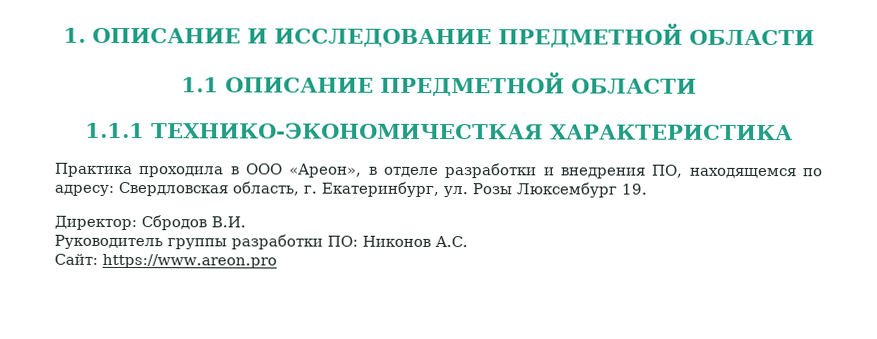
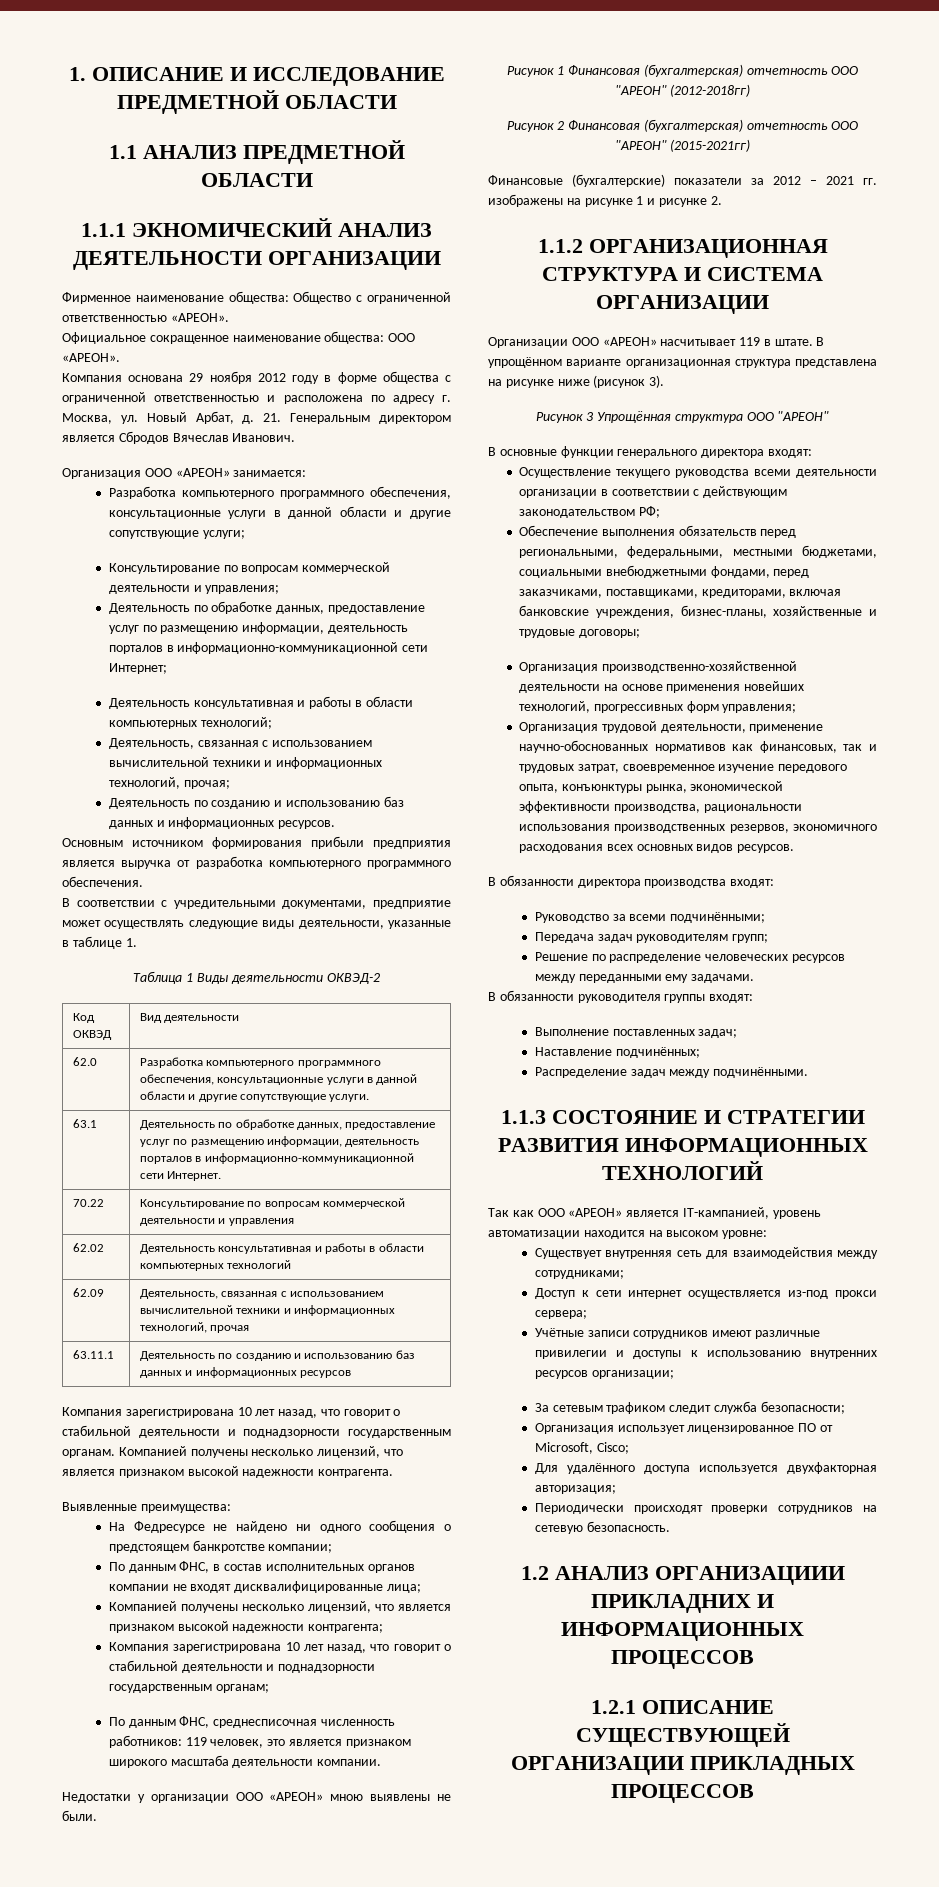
[225,77,374,93] ОПИСАНИЕ -> [142,145,237,159] АНАЛИЗ
[151,122,793,141] [54,162,824,179] [54,181,647,198] [54,215,246,231] [54,234,468,250] [54,253,277,269] ТЕХНИКО-ЭКОНОМИЧЕСТКАЯ ХАРАКТЕРИСТИКА // Практика проходила в ООО «Ареон», в отделе разработки и внедрения ПО, находящемся по адресу: Свердловская область, г. Екатеринбург, ул. Розы Люксембург 19. // Директор: Сбродов В.И. // Руководитель группы разработки ПО: Никонов А.С. // Сайт: https://www.areon.pro -> [132,218,432,237] [72,251,441,270] [62,291,452,304] [62,313,229,322] [62,331,416,344] [62,353,120,362] [62,371,452,384] [62,392,452,404] [62,411,451,424] [62,431,296,444] [62,468,307,479] [108,486,451,499] [108,506,451,519] [108,530,245,539] [108,562,391,574] [108,585,280,594] [108,601,426,614] [108,622,409,634] [108,642,429,654] [108,663,167,674] [108,696,413,709] [108,717,272,729] [108,738,373,749] [108,757,383,769] [108,777,230,789] [108,796,404,809] [108,817,336,829] [62,836,451,849] [62,856,452,869] [62,876,143,887] [62,898,451,909] [62,920,451,929] [62,936,137,949] [133,971,380,984] [72,1013,95,1023] [72,1030,112,1040] [139,1013,240,1023] [72,1057,97,1066] [139,1057,381,1068] [139,1074,418,1085] [139,1091,370,1102] [72,1119,97,1128] [139,1119,436,1130] [139,1136,420,1147] [139,1153,414,1164] [139,1171,222,1181] [72,1199,104,1207] [139,1198,405,1209] [139,1218,294,1226] [72,1243,104,1252] [139,1243,424,1254] [139,1260,292,1271] [72,1288,104,1297] [139,1289,384,1299] [139,1305,395,1316] [139,1322,250,1333] [72,1350,114,1359] [139,1350,415,1361] [139,1367,351,1378] [62,1407,401,1418] [62,1425,451,1438] [62,1446,403,1458] [62,1466,394,1478] [62,1502,231,1513] [108,1520,451,1533] [108,1540,333,1553] [108,1561,415,1573] [108,1581,422,1593] [108,1601,451,1613] [108,1621,384,1633] [108,1642,451,1653] [108,1660,376,1673] [108,1684,269,1693] [108,1716,396,1728] [108,1735,411,1748] [108,1755,382,1768] [62,1792,451,1803] [62,1810,97,1821] [506,64,859,77] [614,84,751,97] [506,119,859,132] [614,139,751,152] [488,174,877,187] [488,194,722,207] [537,239,828,258] [542,267,823,281] [596,295,769,314] [488,337,825,348] [488,357,877,368] [488,375,665,388] [535,411,830,423] [488,446,812,458] [519,467,877,478] [519,486,788,498] [519,506,660,518] [519,525,797,538] [519,545,877,558] [519,565,810,578] [519,589,842,598] [519,605,877,618] [519,629,640,638] [519,661,797,673] [519,681,805,693] [519,701,797,713] [519,721,824,733] [519,740,877,753] [519,764,848,773] [519,781,784,793] [519,801,802,813] [519,824,877,833] [519,844,795,853] [488,875,775,888] [534,912,766,923] [534,932,769,943] [534,952,846,963] [534,974,755,983] [488,990,754,1003] [534,1027,738,1038] [534,1047,700,1058] [534,1067,809,1078] [500,1110,865,1124] [497,1138,868,1157] [602,1161,763,1180] [488,1207,821,1219] [488,1230,768,1239] [534,1247,878,1259] [534,1270,624,1279] [534,1288,877,1299] [534,1310,587,1319] [534,1328,821,1339] [534,1350,877,1359] [534,1370,674,1379] [534,1401,845,1414] [534,1423,834,1434] [534,1442,629,1454] [534,1462,877,1474] [534,1485,616,1494] [534,1503,877,1514] [534,1521,670,1534] [520,1566,845,1585] [591,1594,774,1613] [561,1622,804,1641] [611,1650,754,1669] [591,1700,774,1714] [575,1723,790,1747] [510,1756,855,1775] [611,1784,754,1803] ЭКНОМИЧЕСКИЙ АНАЛИЗ ДЕЯТЕЛЬНОСТИ ОРГАНИЗАЦИИ // Фирменное наименование общества: Общество с ограниченной ответственностью «АРЕОН». // Официальное сокращенное наименование общества: ООО «АРЕОН». // Компания основана 29 ноября 2012 году в форме общества с ограниченной ответственностью и расположена по адресу г. Москва, ул. Новый Арбат, д. 21. Генеральным директором является Сбродов Вячеслав Иванович. // Организация ООО «АРЕОН» занимается: // Разработка компьютерного программного обеспечения, консультационные услуги в данной области и другие сопутствующие услуги; // Консультирование по вопросам коммерческой деятельности и управления; // Деятельность по обработке данных, предоставление услуг по размещению информации, деятельность порталов в информационно-коммуникационной сети Интернет; // Деятельность консультативная и работы в области компьютерных технологий; // Деятельность, связанная с использованием вычислительной техники и информационных технологий, прочая; // Деятельность по созданию и использованию баз данных и информационных ресурсов. // Основным источником формирования прибыли предприятия является выручка от разработка компьютерного программного обеспечения. // В соответствии с учредительными документами, предприятие может осуществлять следующие виды деятельности, указанные в таблице 1. // Таблица 1 Виды деятельности ОКВЭД-2 // Код ОКВЭД | Вид деятельности // 62.0 | Разработка компьютерного программного обеспечения, консультационные услуги в данной области и другие сопутствующие услуги. // 63.1 | Деятельность по обработке данных, предоставление услуг по размещению информации, деятельность порталов в информационно-коммуникационной сети Интернет. // 70.22 | Консультирование по вопросам коммерческой деятельности и управления // 62.02 | Деятельность консультативная и работы в области компьютерных технологий // 62.09 | Деятельность, связанная с использованием вычислительной техники и информационных технологий, прочая // 63.11.1 | Деятельность по созданию и использованию баз данных и информационных ресурсов // Компания зарегистрирована 10 лет назад, что говорит о стабильной деятельности и поднадзорности государственным органам. Компанией получены несколько лицензий, что является признаком высокой надежности контрагента. // Выявленные преимущества: // На Федресурсе не найдено ни одного сообщения о предстоящем банкротстве компании; // По данным ФНС, в состав исполнительных органов компании не входят дисквалифицированные лица; // Компанией получены несколько лицензий, что является признаком высокой надежности контрагента; // Компания зарегистрирована 10 лет назад, что говорит о стабильной деятельности и поднадзорности государственным органам; // По данным ФНС, среднесписочная численность работников: 119 человек, это является признаком широкого масштаба деятельности компании. // Недостатки у организации ООО «АРЕОН» мною выявлены не были. // Рисунок 1 Финансовая (бухгалтерская) отчетность ООО "АРЕОН" (2012-2018гг) // Рисунок 2 Финансовая (бухгалтерская) отчетность ООО "АРЕОН" (2015-2021гг) // Финансовые (бухгалтерские) показатели за 2012 – 2021 гг. изображены на рисунке 1 и рисунке 2. // 1.1.2 ОРГАНИЗАЦИОННАЯ СТРУКТУРА И СИСТЕМА ОРГАНИЗАЦИИ // Организации ООО «АРЕОН» насчитывает 119 в штате. В упрощённом варианте организационная структура представлена на рисунке ниже (рисунок 3). // Рисунок 3 Упрощённая структура ООО "АРЕОН" // В основные функции генерального директора входят: // Осуществление текущего руководства всеми деятельности организации в соответствии с действующим законодательством РФ; // Обеспечение выполнения обязательств перед региональными, федеральными, местными бюджетами, социальными внебюджетными фондами, перед заказчиками, поставщиками, кредиторами, включая банковские учреждения, бизнес-планы, хозяйственные и трудовые договоры; // Организация производственно-хозяйственной деятельности на основе применения новейших технологий, прогрессивных форм управления; // Организация трудовой деятельности, применение научно-обоснованных нормативов как финансовых, так и трудовых затрат, своевременное изучение передового опыта, конъюнктуры рынка, экономической эффективности производства, рациональности использования производственных резервов, экономичного расходования всех основных видов ресурсов. // В обязанности директора производства входят: // Руководство за всеми подчинёнными; // Передача задач руководителям групп; // Решение по распределение человеческих ресурсов между переданными ему задачами. // В обязанности руководителя группы входят: // Выполнение поставленных задач; // Наставление подчинённых; // Распределение задач между подчинёнными. // 1.1.3 СОСТОЯНИЕ И СТРАТЕГИИ РАЗВИТИЯ ИНФОРМАЦИОННЫХ ТЕХНОЛОГИЙ // Так как ООО «АРЕОН» является IT-кампанией, уровень автоматизации находится на высоком уровне: // Существует внутренняя сеть для взаимодействия между сотрудниками; // Доступ к сети интернет осуществляется из-под прокси сервера; // Учётные записи сотрудников имеют различные привилегии и доступы к использованию внутренних ресурсов организации; // За сетевым трафиком следит служба безопасности; // Организация использует лицензированное ПО от Microsoft, Cisco; // Для удалённого доступа используется двухфакторная авторизация; // Периодически происходят проверки сотрудников на сетевую безопасность. // 1.2 АНАЛИЗ ОРГАНИЗАЦИИИ ПРИКЛАДНИХ И ИНФОРМАЦИОННЫХ ПРОЦЕССОВ // 1.2.1 ОПИСАНИЕ СУЩЕСТВУЮЩЕЙ ОРГАНИЗАЦИИ ПРИКЛАДНЫХ ПРОЦЕССОВ

